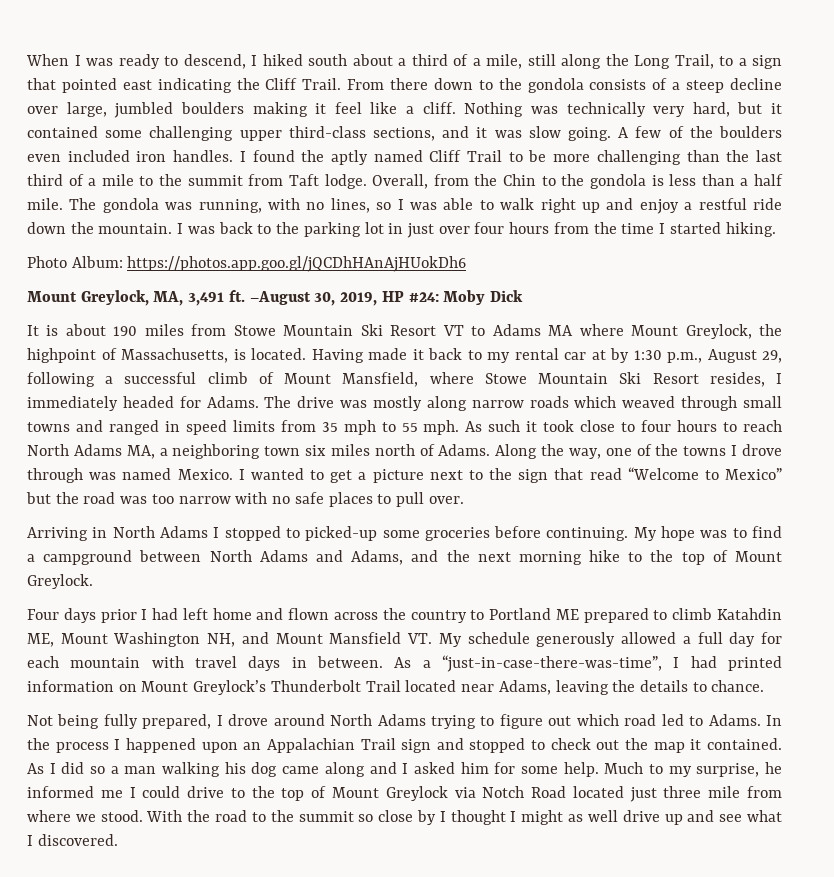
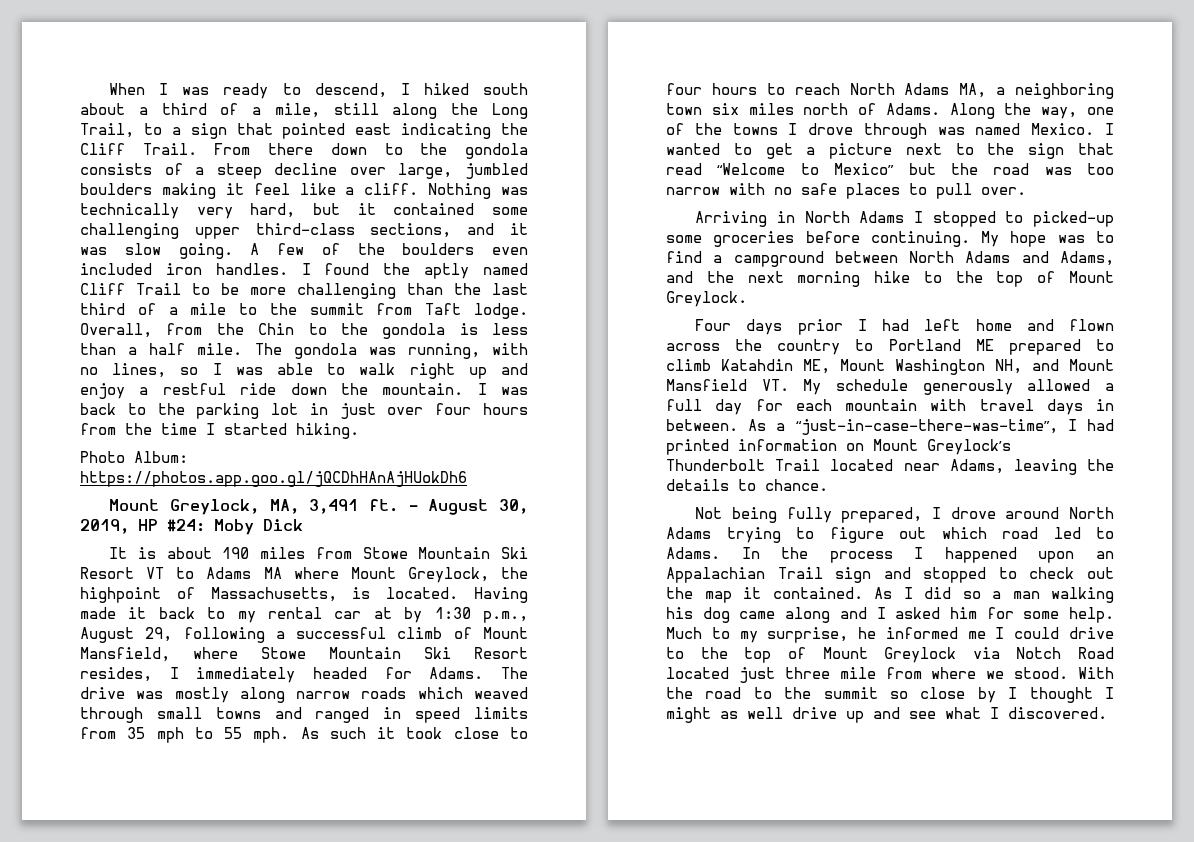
[249,291,311,305] –August -> [408,499,489,515] – August

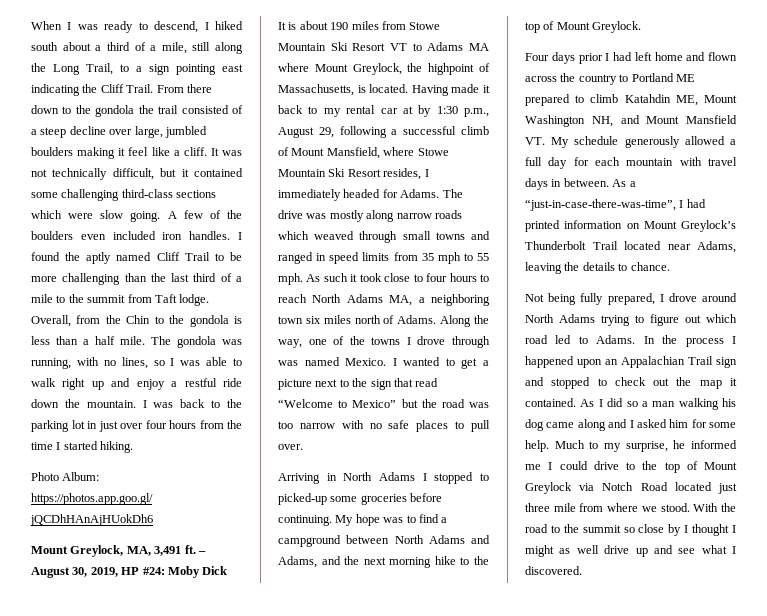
[236,123,346,139] that pointed -> [176,64,216,75] pointing
[80,163,152,175] consists -> [138,105,229,114] the trail consisted
[428,183,528,199] [80,203,296,219] Nothing was technically very hard, -> [210,148,242,156] [31,168,154,180] It was not technically difficult,
[194,223,528,239] [80,247,107,255] upper third-class sections, and it was -> [121,189,217,198] [31,210,94,219] third-class sections which were

